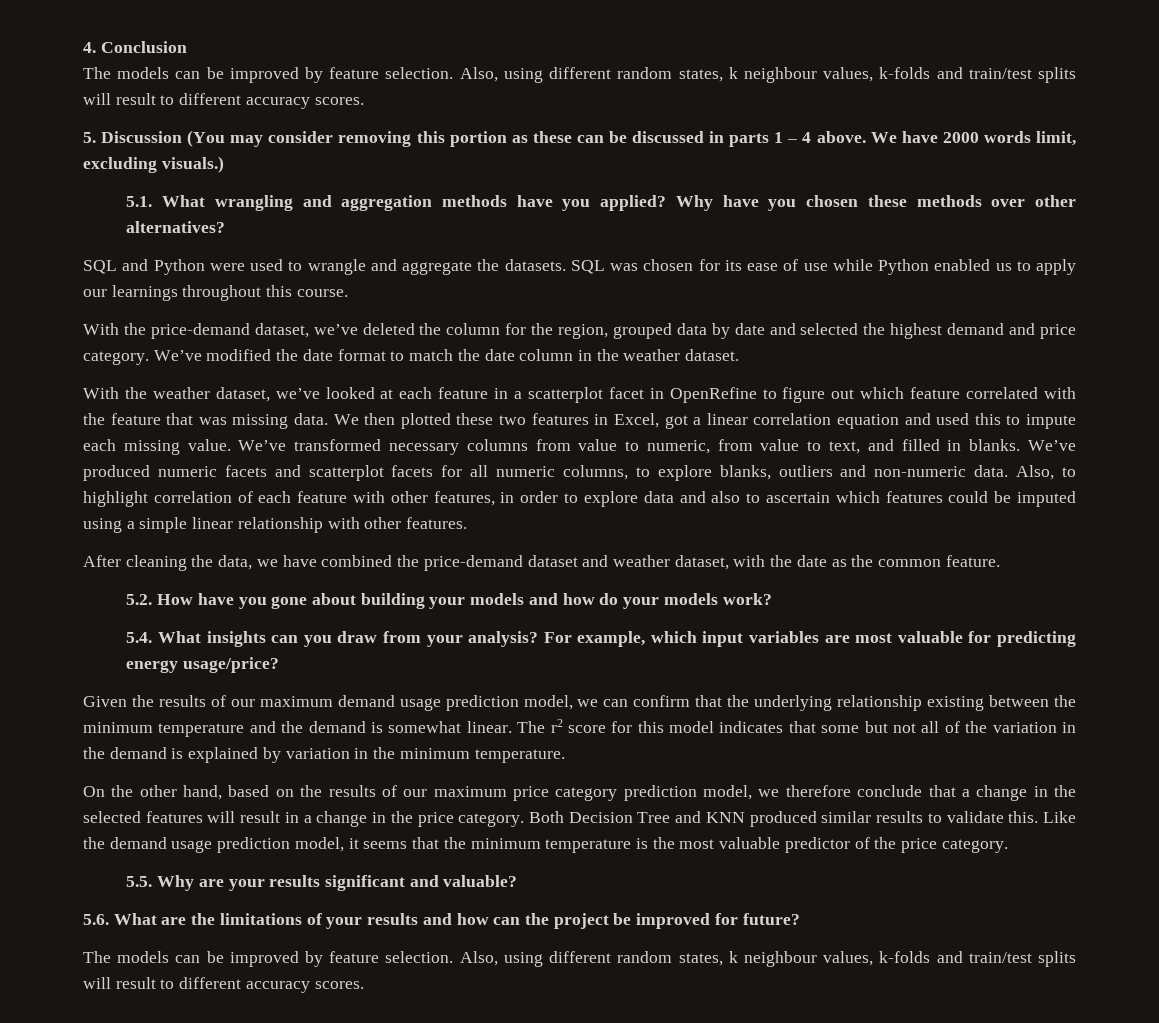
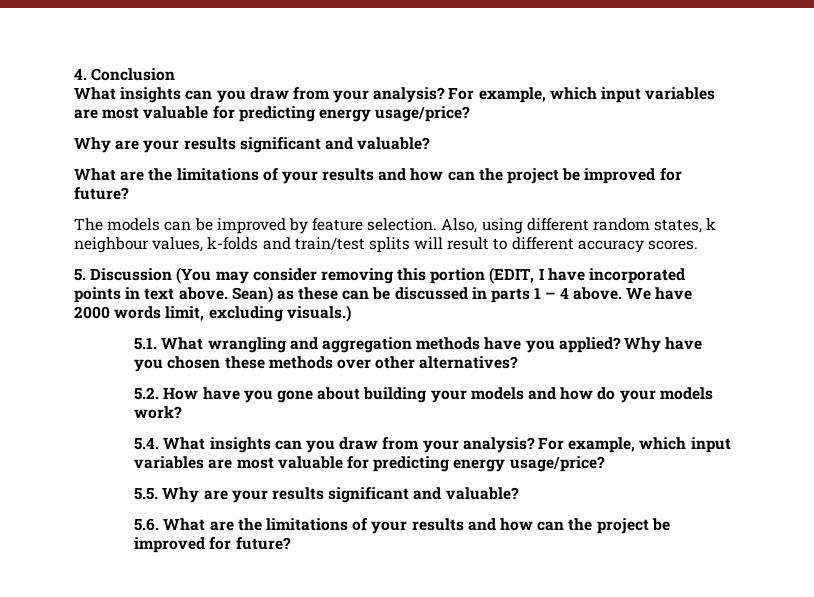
[83,67,1076,83] [83,93,364,109] [83,130,1076,147] [83,156,224,173] [126,195,1077,211] [126,221,226,233] [83,259,1076,275] [83,285,348,301] [83,323,1077,339] [83,349,740,365] [83,387,1077,403] [83,413,1076,429] [83,439,1076,455] [83,465,1077,481] [83,491,1077,507] [83,517,468,533] [83,555,1000,571] [126,593,772,609] [126,632,153,643] The models can be improved by feature selection. Also, using different random states, k neighbour values, k-folds and train/test splits will result to different accuracy scores. // 5. Discussion (You may consider removing this portion as these can be discussed in parts 1 – 4 above. We have 2000 words limit, excluding visuals.) // 5.1. What wrangling and aggregation methods have you applied? Why have you chosen these methods over other alternatives? // SQL and Python were used to wrangle and aggregate the datasets. SQL was chosen for its ease of use while Python enabled us to apply our learnings throughout this course. // With the price-demand dataset, we’ve deleted the column for the region, grouped data by date and selected the highest demand and price category. We’ve modified the date format to match the date column in the weather dataset. // With the weather dataset, we’ve looked at each feature in a scatterplot facet in OpenRefine to figure out which feature correlated with the feature that was missing data. We then plotted these two features in Excel, got a linear correlation equation and used this to impute each missing value. We’ve transformed necessary columns from value to numeric, from value to text, and filled in blanks. We’ve produced numeric facets and scatterplot facets for all numeric columns, to explore blanks, outliers and non-numeric data. Also, to highlight correlation of each feature with other features, in order to explore data and also to ascertain which features could be imputed using a simple linear relationship with other features. // After cleaning the data, we have combined the price-demand dataset and weather dataset, with the date as the common feature. // 5.2. How have you gone about building your models and how do your models work? // 5.4. -> (176, 74) none
[83,695,1076,711] [83,719,1077,737] [83,747,565,763] [83,785,1077,801] [83,811,1077,827] [83,837,1008,853] [126,875,518,891] [83,914,109,925] Given the results of our maximum demand usage prediction model, we can confirm that the underlying relationship existing between the minimum temperature and the demand is somewhat linear. The r2 score for this model indicates that some but not all of the variation in the demand is explained by variation in the minimum temperature. // On the other hand, based on the results of our maximum price category prediction model, we therefore conclude that a change in the selected features will result in a change in the price category. Both Decision Tree and KNN produced similar results to validate this. Like the demand usage prediction model, it seems that the minimum temperature is the most valuable predictor of the price category. // 5.5. Why are your results significant and valuable? // 5.6. -> [74,137,431,153] Why are your results significant and valuable? //
(364, 985) none -> [74,267,686,284] [74,286,693,303] [74,305,351,322] [134,337,703,353] [134,356,519,372] [134,387,713,403] [134,406,183,419] [134,437,731,453] [134,456,605,472] [134,487,519,503] [134,518,670,534] [134,537,291,553] // 5. Discussion (You may consider removing this portion (EDIT, I have incorporated points in text above. Sean) as these can be discussed in parts 1 – 4 above. We have 2000 words limit, excluding visuals.) // 5.1. What wrangling and aggregation methods have you applied? Why have you chosen these methods over other alternatives? // 5.2. How have you gone about building your models and how do your models work? // 5.4. What insights can you draw from your analysis? For example, which input variables are most valuable for predicting energy usage/price? // 5.5. Why are your results significant and valuable? // 5.6. What are the limitations of your results and how can the project be improved for future?

